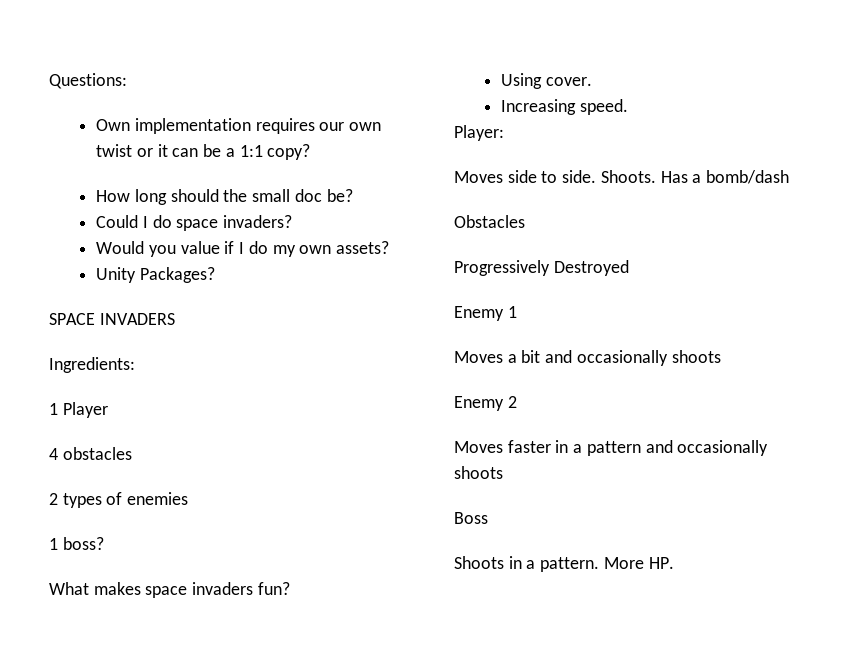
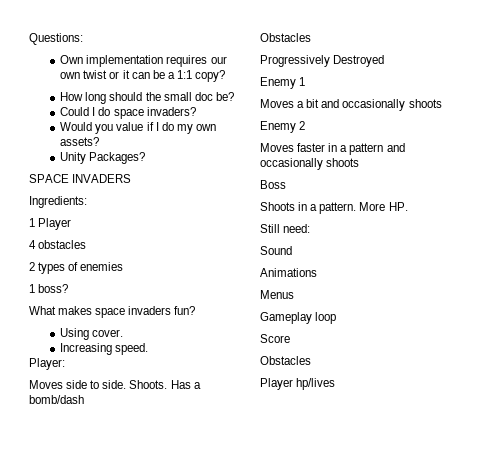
(674, 563) none -> [260,224,311,233] [260,246,292,255] [260,268,317,277] [260,290,294,299] [260,312,337,324] [260,334,290,343] [260,356,311,365] [260,378,336,390] // Still need: // Sound // Animations // Menus // Gameplay loop // Score // Obstacles // Player hp/lives

